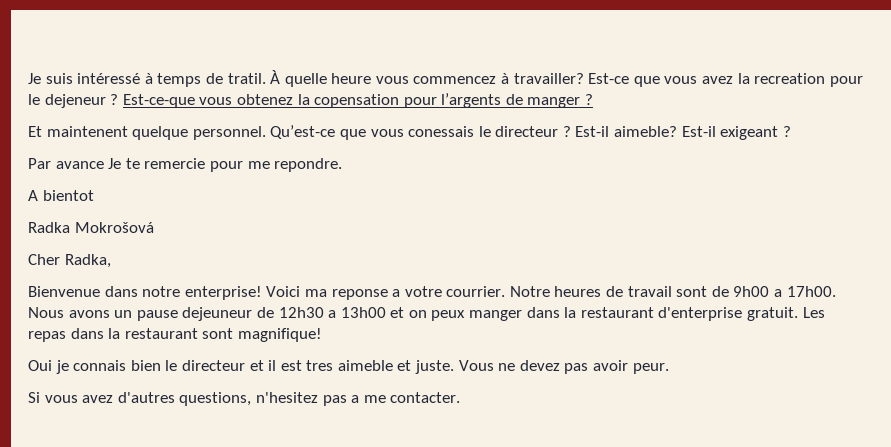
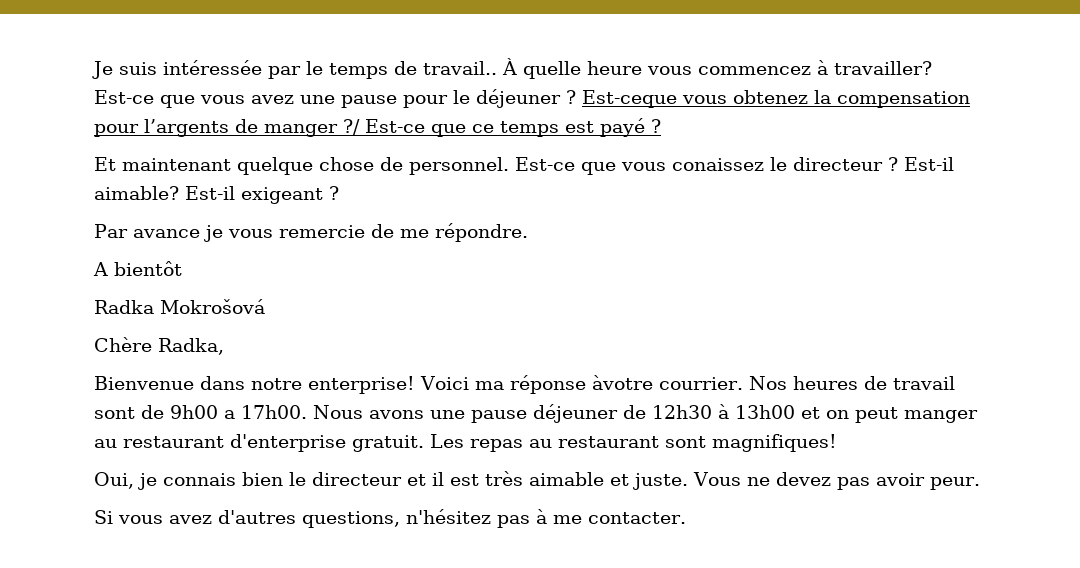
[77,73,153,84] intéressé à -> [163,60,323,79] intéressée par le
[227,73,266,84] tratil. -> [423,61,497,75] travail..
[737,73,863,87] [28,94,195,108] la recreation pour le dejeneur ? Est-ce-que -> [300,89,677,108] une pause pour le déjeuner ? Est-ceque
[314,94,400,108] copensation -> [837,91,970,108] compensation
[585,94,594,105] [28,125,475,140] ? // Et maintenent quelque personnel. Qu’est-ce que vous conessais -> [343,118,661,137] [94,157,764,175] ?/ Est-ce que ce temps est payé ? // Et maintenant quelque chose de personnel. Est-ce que vous conaissez
[614,126,678,137] aimeble? -> [94,186,179,200] aimable?
[108,158,343,172] Je te remercie pour me repondre. -> [203,223,528,242] je vous remercie de me répondre.
[42,190,94,201] bientot -> [114,261,182,276] bientôt
[28,254,60,265] Cher -> [94,337,152,352] Chère
[331,286,550,300] reponse a votre courrier. Notre -> [509,375,787,394] réponse àvotre courrier. Nos
[114,307,253,321] un pause dejeuneur -> [430,404,618,423] une pause déjeuner
[328,310,337,318] a -> [718,404,729,419] à
[431,307,577,321] peux manger dans la -> [855,407,978,423] [94,439,117,448] peut manger au
[70,328,322,342] [28,360,52,371] dans la restaurant sont magnifique! // Oui -> [529,434,837,452] [94,472,134,489] au restaurant sont magnifiques! // Oui,
[306,360,393,371] tres aimeble -> [485,471,604,486] très aimable
[255,392,360,406] n'hesitez pas a -> [406,509,547,528] n'hésitez pas à

